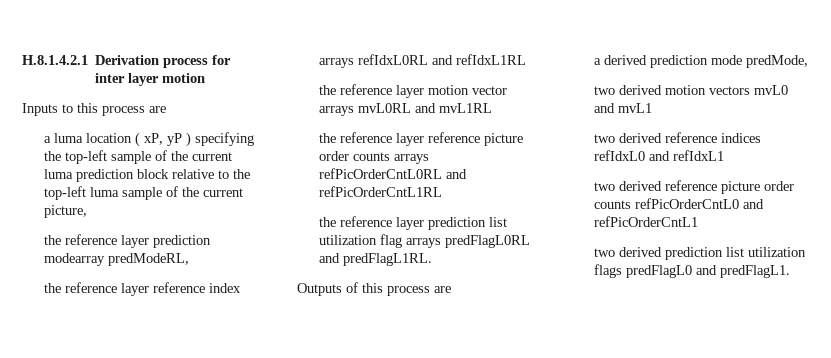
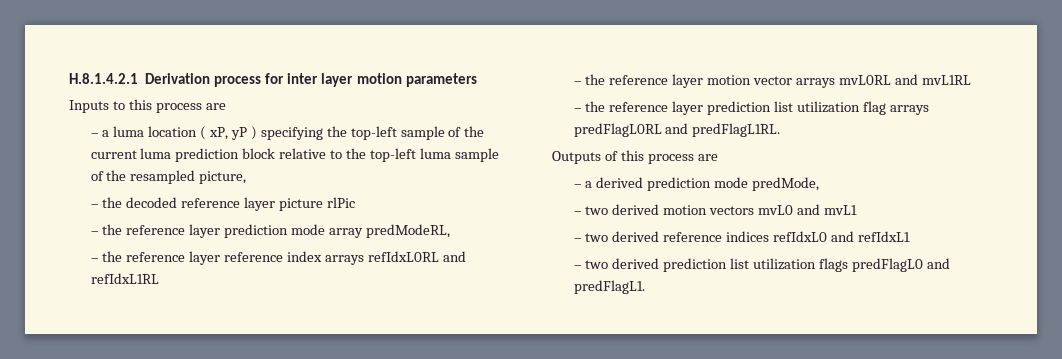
(206, 78) none -> [405,73,477,87] parameters
(166, 109) none -> [90,133,99,137] –
[203,188,244,197] current -> [130,170,196,184] resampled
[44,234,212,248] [44,253,106,266] the reference layer prediction modearray -> [90,197,355,211] [90,224,363,238] – the decoded reference layer picture rlPic // – the reference layer prediction mode array
(190, 259) none -> [90,258,99,262] –
(527, 59) none -> [573,81,582,85] –
[319,132,524,146] [319,151,430,164] [319,168,468,179] [319,186,443,197] the reference layer reference picture order counts arrays refPicOrderCntL0RL and refPicOrderCntL1RL // -> [573,108,582,112] –
(451, 289) none -> [573,184,582,188] –
(809, 61) none -> [573,211,582,215] –
(653, 108) none -> [573,238,582,242] –
[594,180,795,194] [594,198,765,209] [594,216,699,227] two derived reference picture order counts refPicOrderCntL0 and refPicOrderCntL1 // -> [573,265,582,269] –

